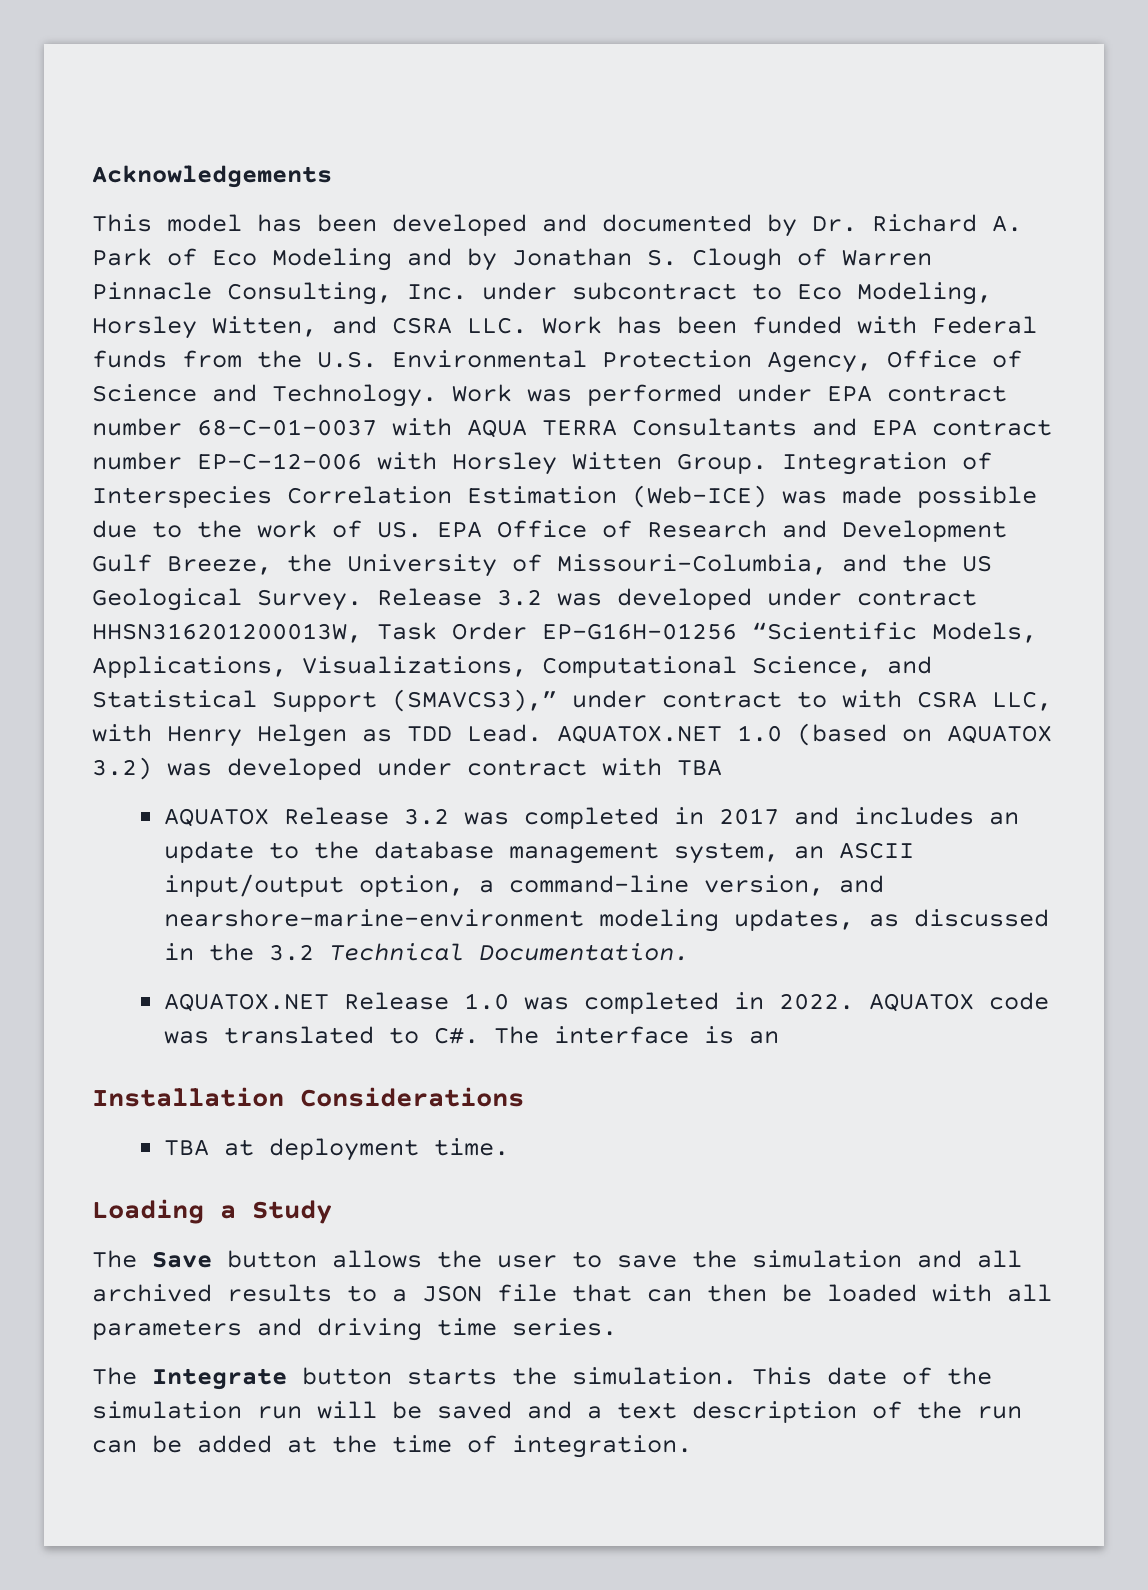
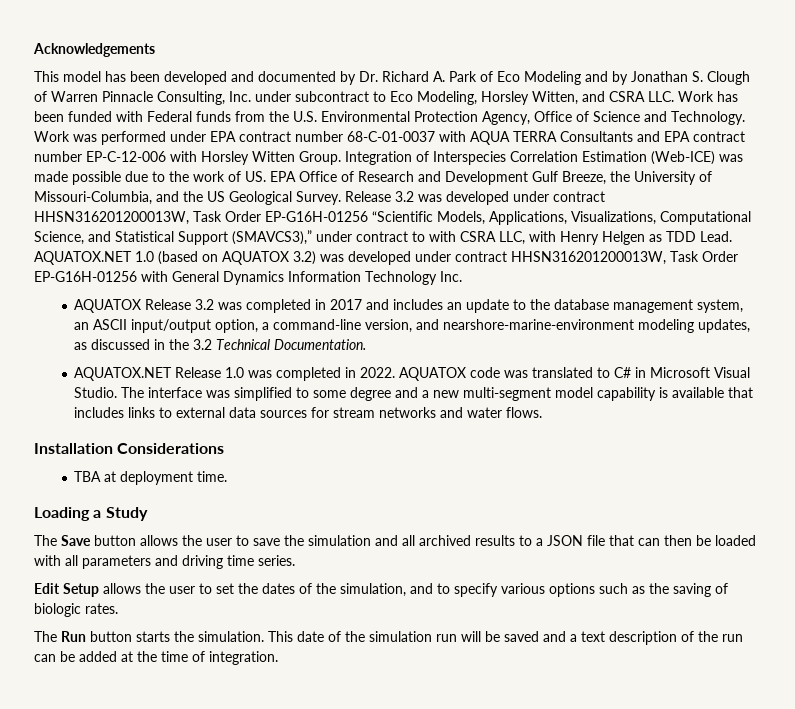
[602,758,722,776] with TBA -> [511,251,738,265] [34,271,462,285] HHSN316201200013W, Task Order EP-G16H-01256 with General Dynamics Information Technology Inc.
[434,1026,780,1044] C#. The interface is an -> [614,367,751,378] [74,387,754,401] [74,407,543,418] C# in Microsoft Visual Studio. The interface was simplified to some degree and a new multi-segment model capability is available that includes links to external data sources for stream networks and water flows.
[92,1367,287,1390] // The Integrate -> [34,583,728,597] [34,603,118,617] [34,631,86,642] // Edit Setup allows the user to set the dates of the simulation, and to specify various options such as the saving of biologic rates. // The Run

